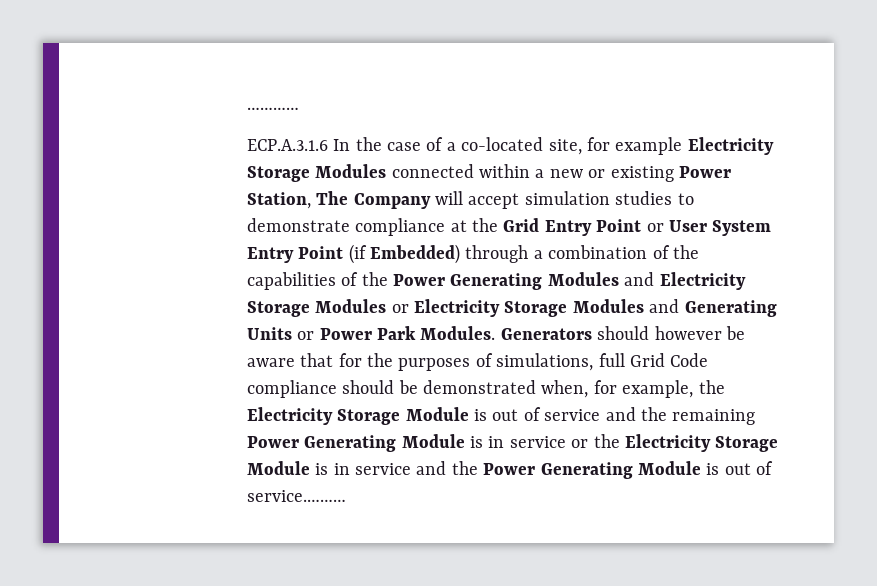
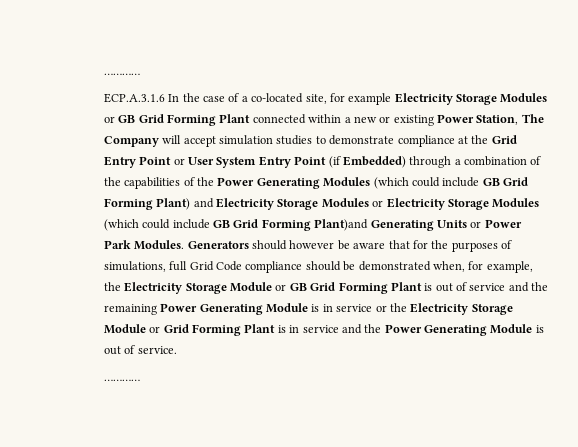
(387, 171) none -> [103,114,251,126] or GB Grid Forming Plant
(619, 279) none -> [373,177,529,189] [103,198,191,210] (which could include GB Grid Forming Plant)
[649,299,680,313] and -> [103,219,369,231] (which could include GB Grid Forming Plant)and
(469, 414) none -> [275,282,422,294] or GB Grid Forming Plant
(310, 468) none -> [149,324,276,336] or Grid Forming Plant
[246,490,346,502] service.……… -> [137,346,177,354] [103,379,140,381] service. // …………

